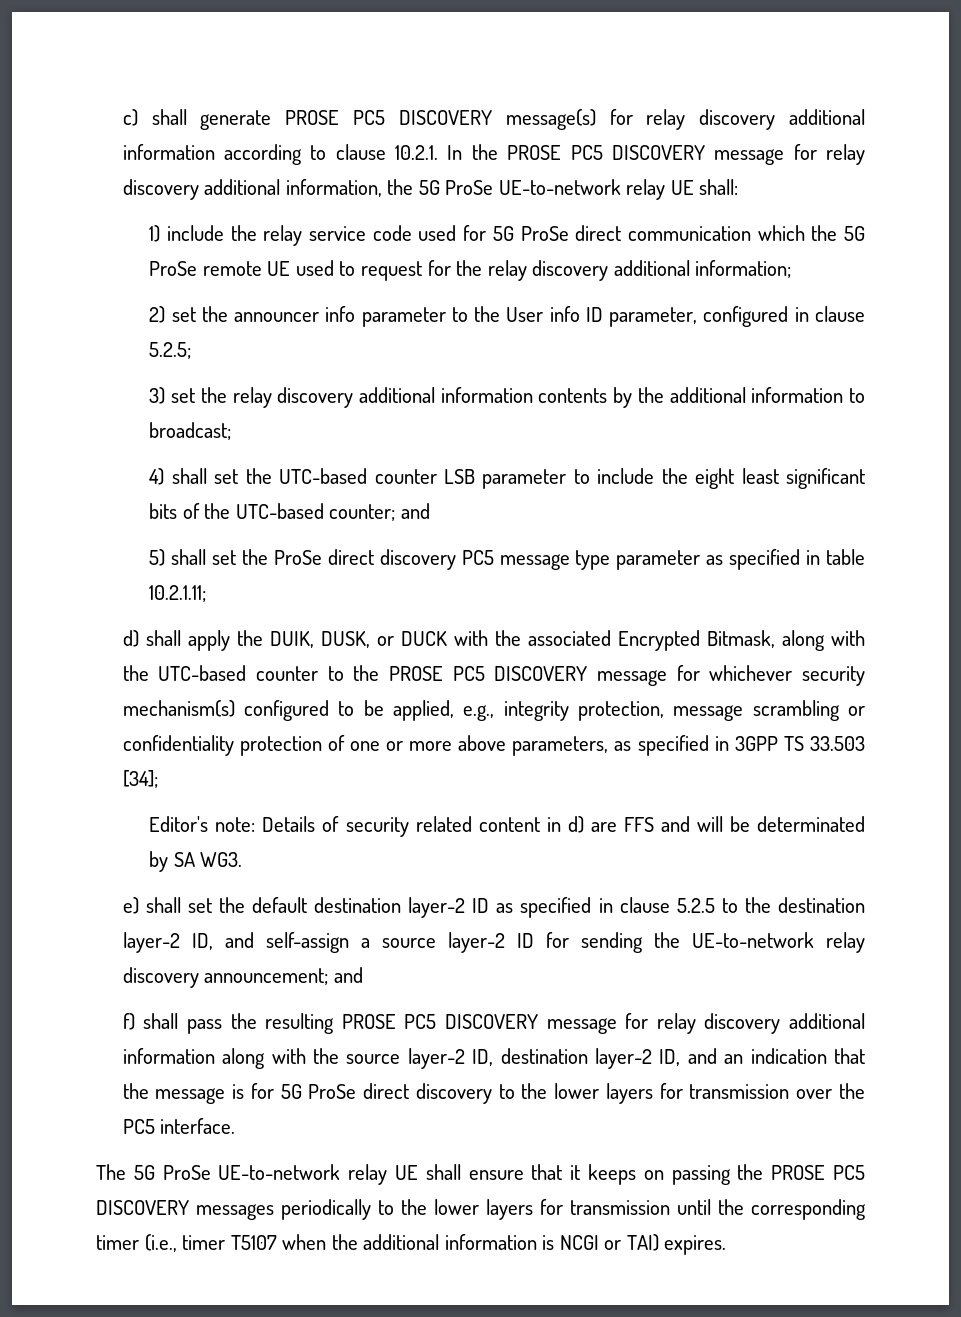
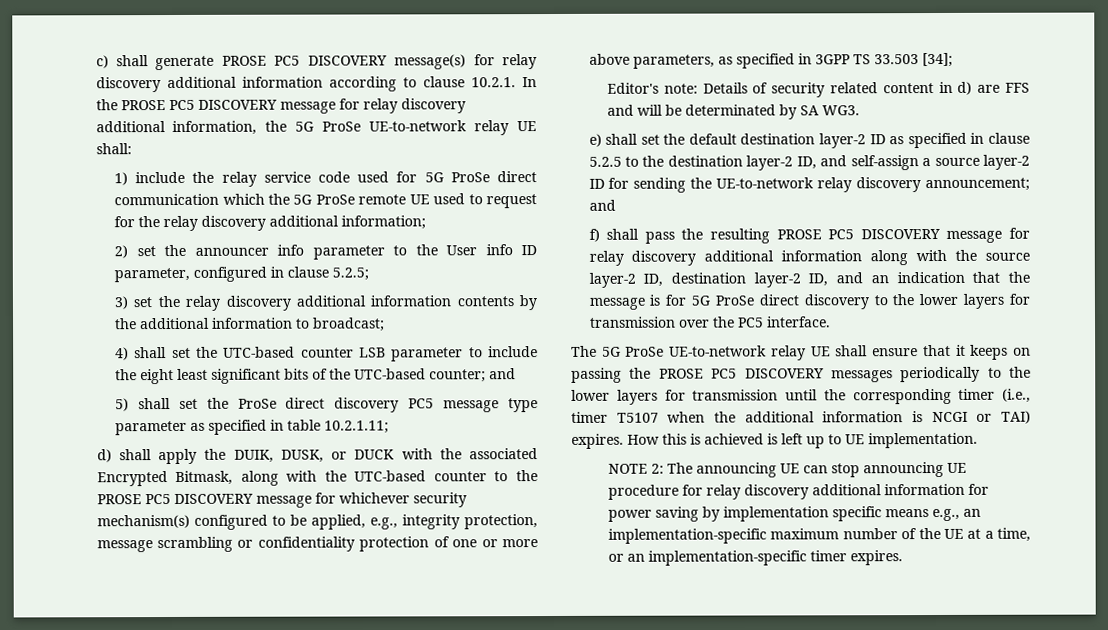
(727, 1245) none -> [627,432,978,449] [608,461,968,478] [608,483,990,500] [608,506,982,522] [608,527,1031,544] [608,550,904,566] How this is achieved is left up to UE implementation. // NOTE 2: The announcing UE can stop announcing UE procedure for relay discovery additional information for power saving by implementation specific means e.g., an implementation-specific maximum number of the UE at a time, or an implementation-specific timer expires.

